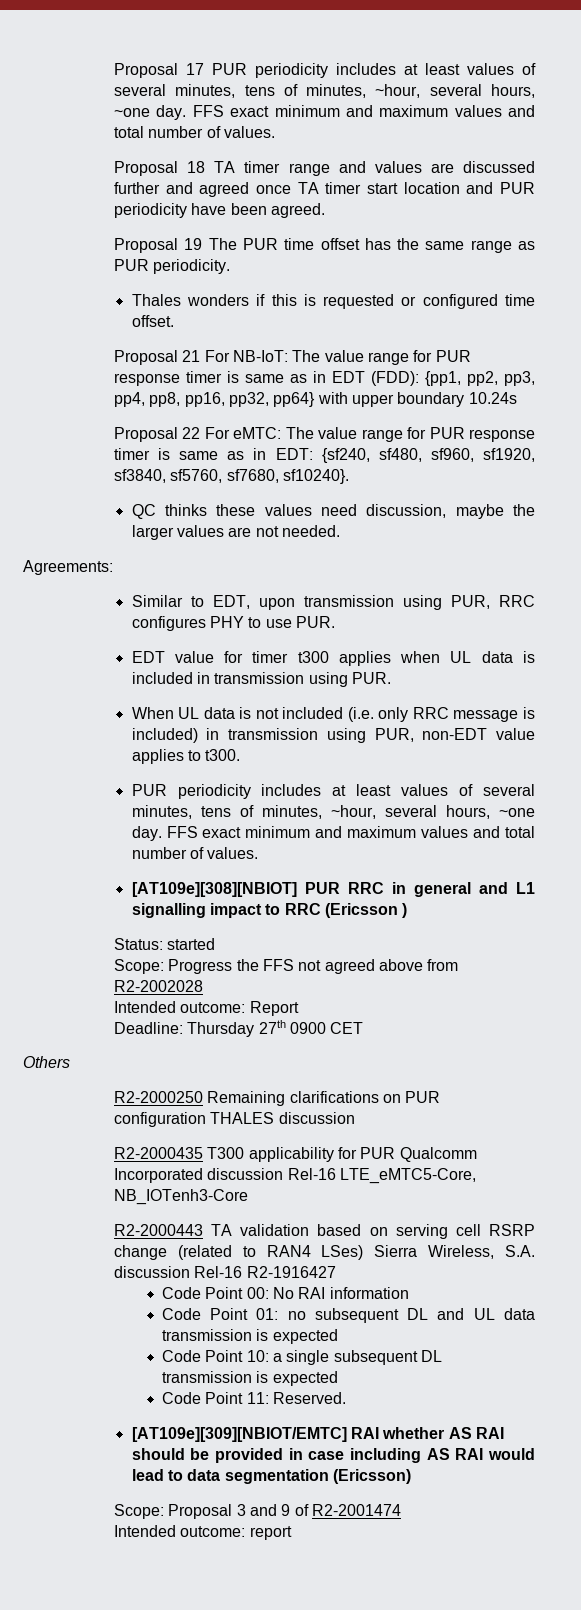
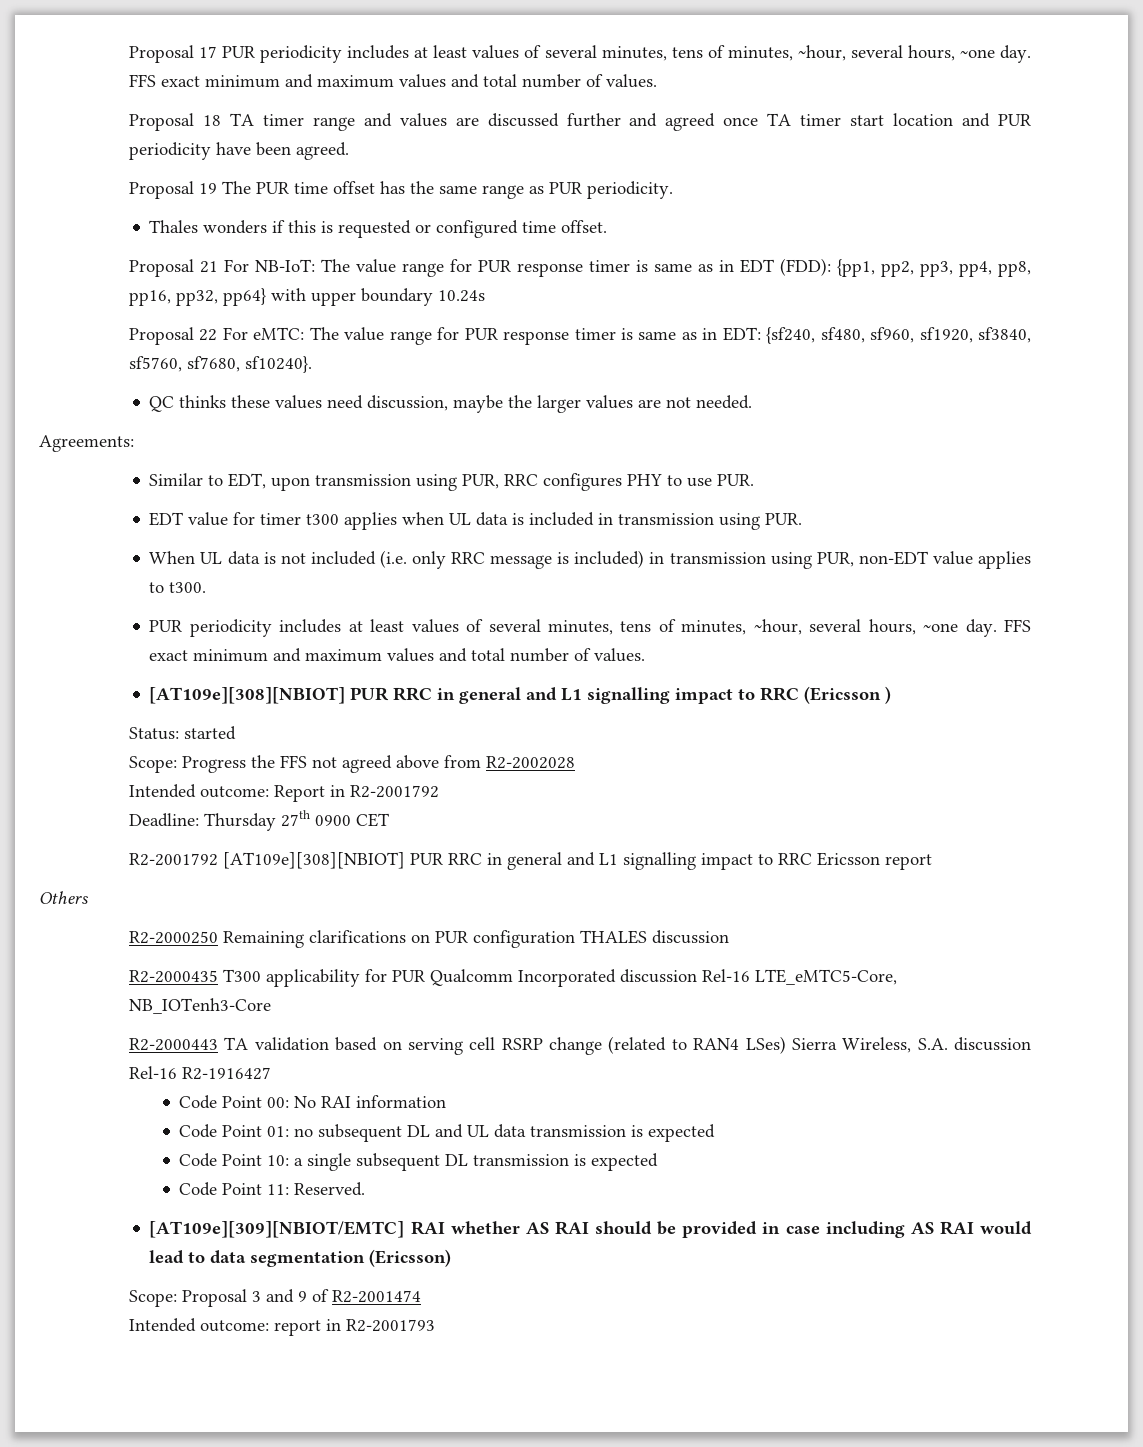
(299, 1008) none -> [330,785,440,798] in R2-2001792
(364, 1028) none -> [129,852,933,870] // R2-2001792 [AT109e][308][NBIOT] PUR RRC in general and L1 signalling impact to RRC Ericsson report
(292, 1533) none -> [326,1319,436,1332] in R2-2001793

